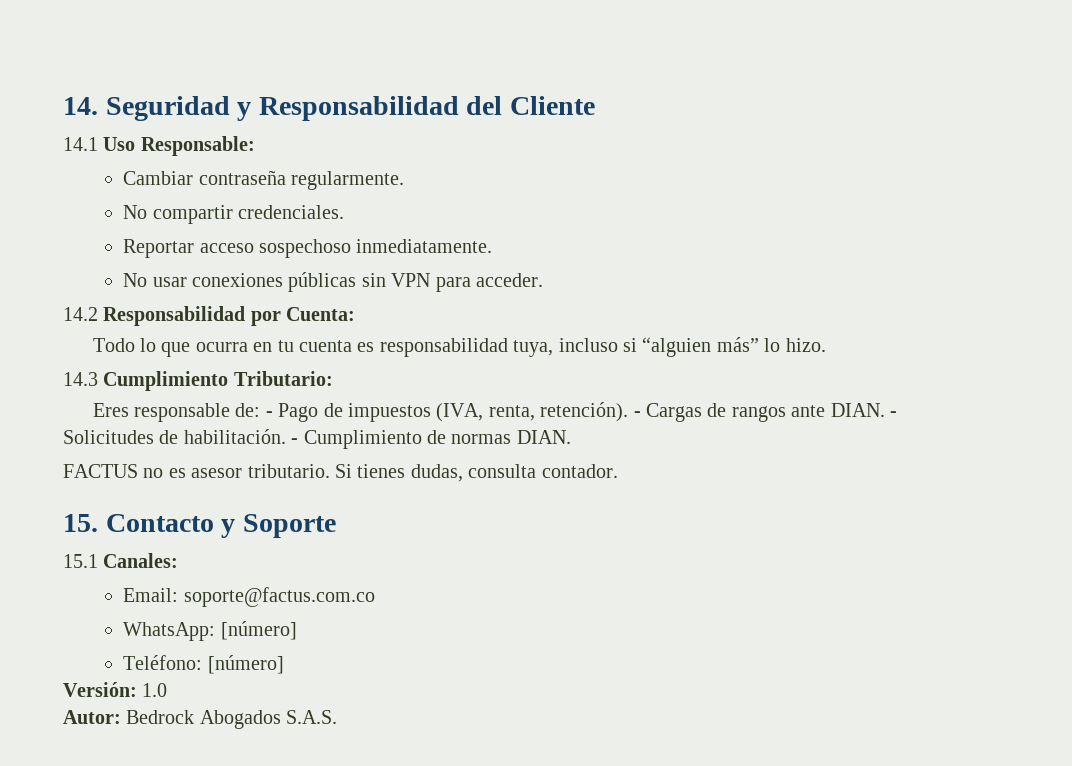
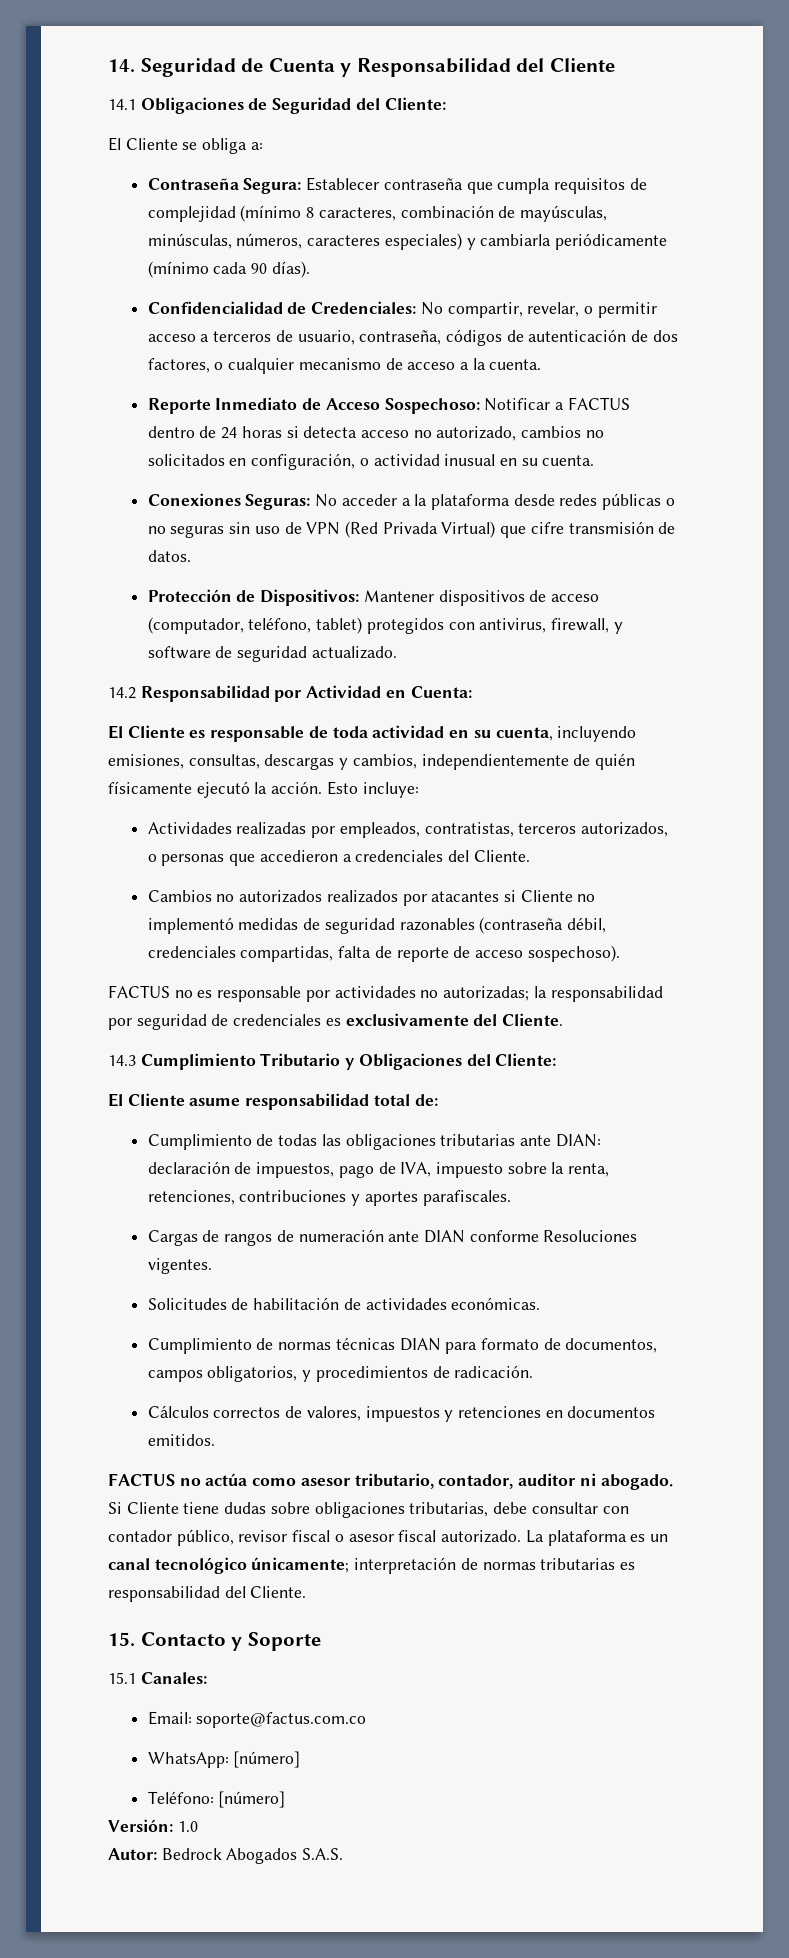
(230, 108) none -> [241,58,335,72] de Cuenta
[103,136,255,156] [123,170,405,190] [123,205,345,224] [123,239,493,258] [123,272,544,292] Uso Responsable: // Cambiar contraseña regularmente. // No compartir credenciales. // Reportar acceso sospechoso inmediatamente. // No usar conexiones públicas sin VPN para acceder. -> [140,97,446,114] [108,137,263,154] [147,177,647,194] [147,205,607,222] [147,233,667,250] [147,261,310,278] [147,301,657,318] [147,329,678,346] [147,358,542,374] [147,397,630,414] [147,426,604,441] [147,453,595,470] [147,493,675,510] [147,521,676,538] [147,550,191,562] [147,589,599,606] [147,617,623,634] [147,646,397,662] Obligaciones de Seguridad del Cliente: // El Cliente se obliga a: // Contraseña Segura: Establecer contraseña que cumpla requisitos de complejidad (mínimo 8 caracteres, combinación de mayúsculas, minúsculas, números, caracteres especiales) y cambiarla periódicamente (mínimo cada 90 días). // Confidencialidad de Credenciales: No compartir, revelar, o permitir acceso a terceros de usuario, contraseña, códigos de autenticación de dos factores, o cualquier mecanismo de acceso a la cuenta. // Reporte Inmediato de Acceso Sospechoso: Notificar a FACTUS dentro de 24 horas si detecta acceso no autorizado, cambios no solicitados en configuración, o actividad inusual en su cuenta. // Conexiones Seguras: No acceder a la plataforma desde redes públicas o no seguras sin uso de VPN (Red Privada Virtual) que cifre transmisión de datos. // Protección de Dispositivos: Mantener dispositivos de acceso (computador, teléfono, tablet) protegidos con antivirus, firewall, y software de seguridad actualizado.
(281, 318) none -> [306,685,406,698] Actividad en
[92,337,826,357] [63,371,333,391] [92,402,898,422] [63,429,571,449] [63,464,618,482] Todo lo que ocurra en tu cuenta es responsabilidad tuya, incluso si “alguien más” lo hizo. // 14.3 Cumplimiento Tributario: // Eres responsable de: - Pago de impuestos (IVA, renta, retención). - Cargas de rangos ante DIAN. - Solicitudes de habilitación. - Cumplimiento de normas DIAN. // FACTUS no es asesor tributario. Si tienes dudas, consulta contador. -> [108,725,637,742] [108,753,636,770] [108,781,419,798] [147,822,668,838] [147,850,530,866] [147,890,596,906] [147,917,606,934] [147,945,620,962] [108,985,663,1002] [108,1013,564,1030] [108,1053,557,1070] [108,1093,438,1110] [147,1134,601,1150] [147,1161,610,1178] [147,1190,511,1206] [147,1229,638,1246] [147,1258,212,1274] [147,1297,541,1310] [147,1337,658,1354] [147,1365,534,1382] [147,1405,656,1422] [147,1434,215,1446] [108,1473,673,1490] [108,1502,629,1518] [108,1529,668,1546] [108,1557,636,1574] [108,1586,307,1602] El Cliente es responsable de toda actividad en su cuenta, incluyendo emisiones, consultas, descargas y cambios, independientemente de quién físicamente ejecutó la acción. Esto incluye: // Actividades realizadas por empleados, contratistas, terceros autorizados, o personas que accedieron a credenciales del Cliente. // Cambios no autorizados realizados por atacantes si Cliente no implementó medidas de seguridad razonables (contraseña débil, credenciales compartidas, falta de reporte de acceso sospechoso). // FACTUS no es responsable por actividades no autorizadas; la responsabilidad por seguridad de credenciales es exclusivamente del Cliente. // 14.3 Cumplimiento Tributario y Obligaciones del Cliente: // El Cliente asume responsabilidad total de: // Cumplimiento de todas las obligaciones tributarias ante DIAN: declaración de impuestos, pago de IVA, impuesto sobre la renta, retenciones, contribuciones y aportes parafiscales. // Cargas de rangos de numeración ante DIAN conforme Resoluciones vigentes. // Solicitudes de habilitación de actividades económicas. // Cumplimiento de normas técnicas DIAN para formato de documentos, campos obligatorios, y procedimientos de radicación. // Cálculos correctos de valores, impuestos y retenciones en documentos emitidos. // FACTUS no actúa como asesor tributario, contador, auditor ni abogado. Si Cliente tiene dudas sobre obligaciones tributarias, debe consultar con contador público, revisor fiscal o asesor fiscal autorizado. La plataforma es un canal tecnológico únicamente; interpretación de normas tributarias es responsabilidad del Cliente.

